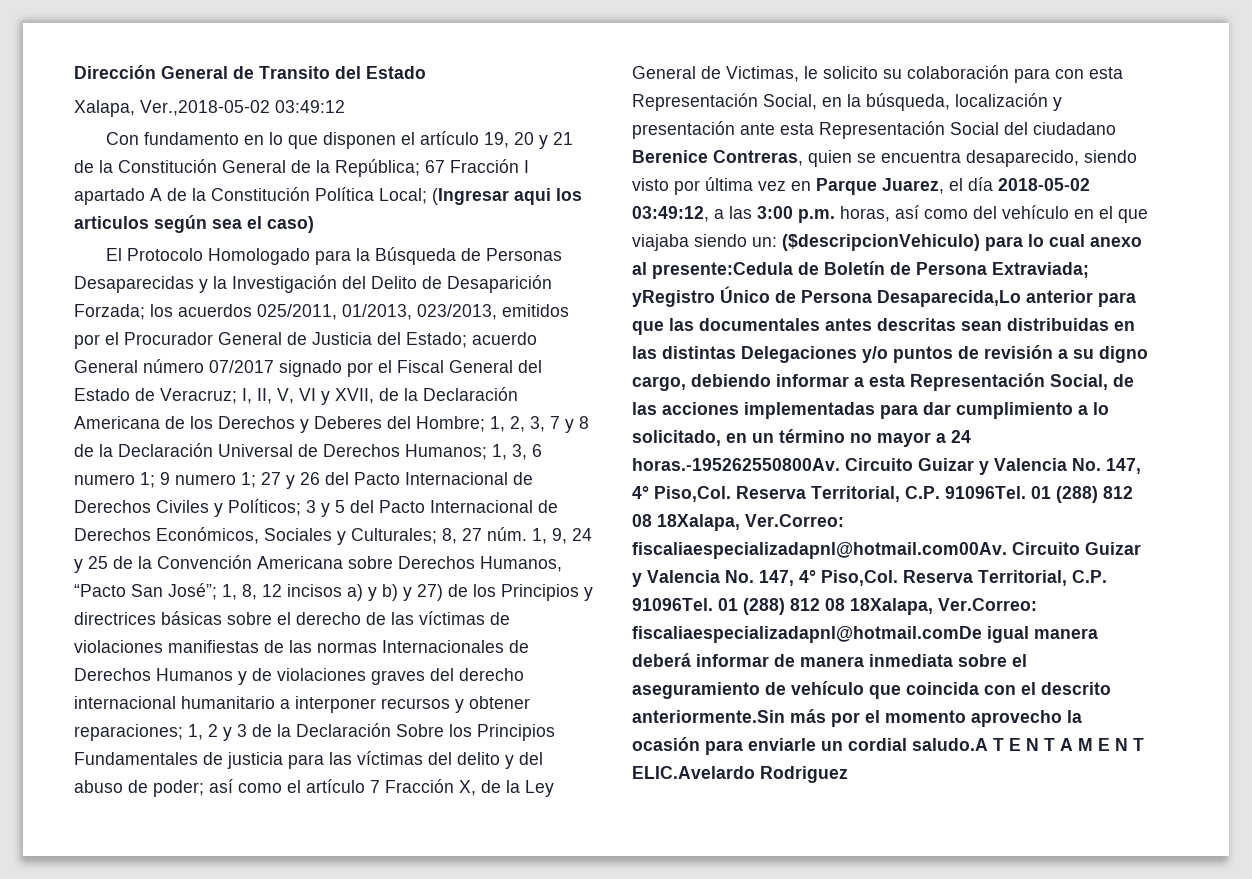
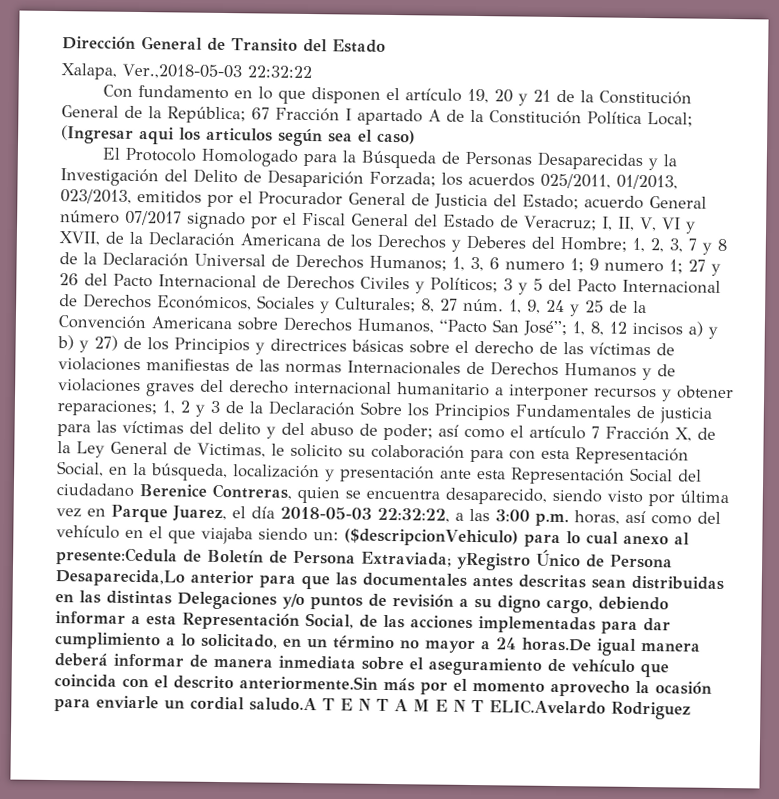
[140,100,345,116] Ver.,2018-05-02 03:49:12 -> [122,63,312,80] Ver.,2018-05-03 22:32:22
[998,178,1090,191] [632,206,709,222] 2018-05-02 03:49:12, -> [280,506,450,523] 2018-05-03 22:32:22,
[632,458,1141,475] [632,486,1133,503] [632,514,844,531] [632,542,1141,559] [632,570,1107,587] [632,598,1037,615] [632,626,982,643] horas.-195262550800Av. Circuito Guizar y Valencia No. 147, 4° Piso,Col. Reserva Territorial, C.P. 91096Tel. 01 (288) 812 08 18Xalapa, Ver.Correo: fiscaliaespecializadapnl@hotmail.com00Av. Circuito Guizar y Valencia No. 147, 4° Piso,Col. Reserva Territorial, C.P. 91096Tel. 01 (288) 812 08 18Xalapa, Ver.Correo: fiscaliaespecializadapnl@hotmail.comDe -> [522,637,592,652] horas.De

